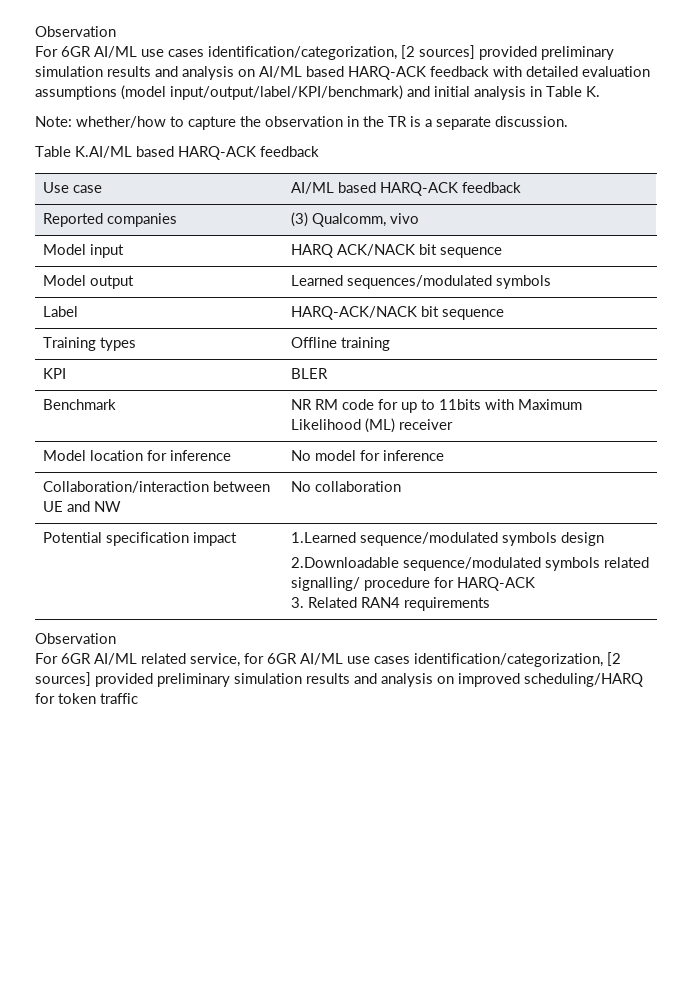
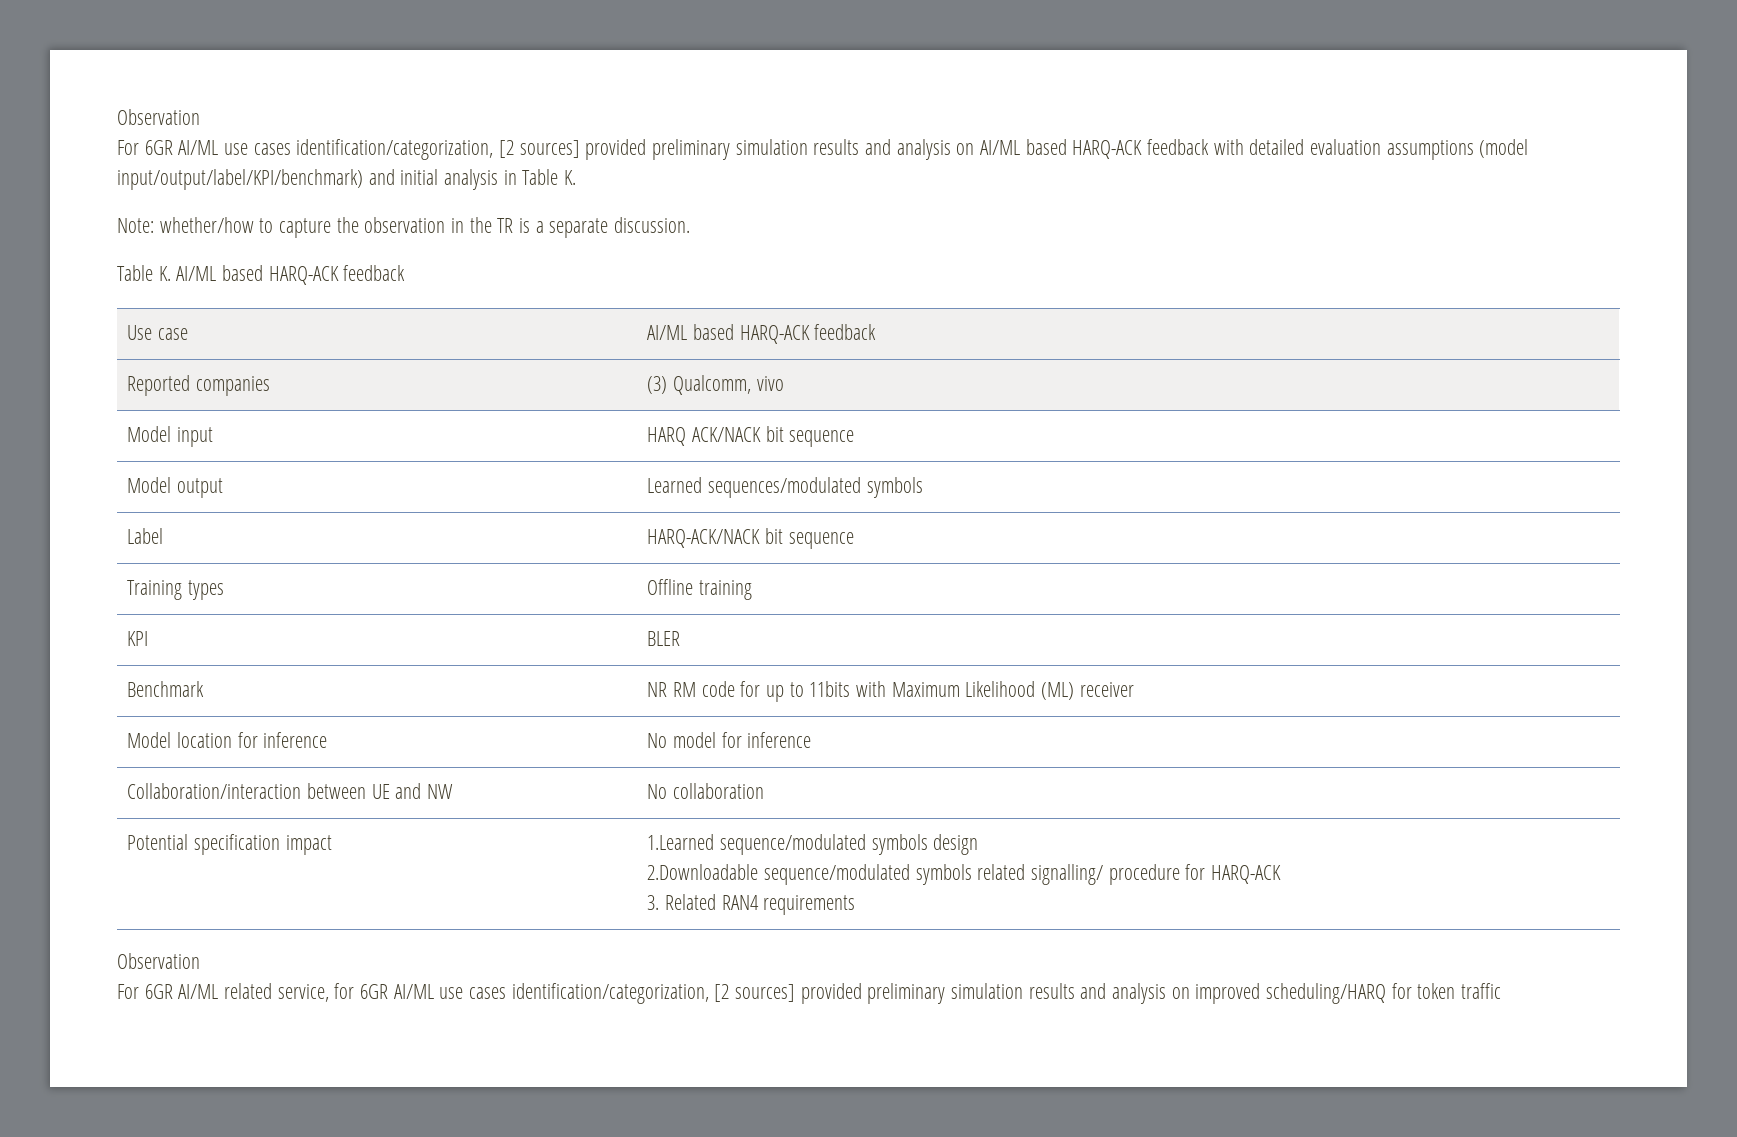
[75,146,132,158] K.AI/ML -> [158,266,217,281] K. AI/ML

